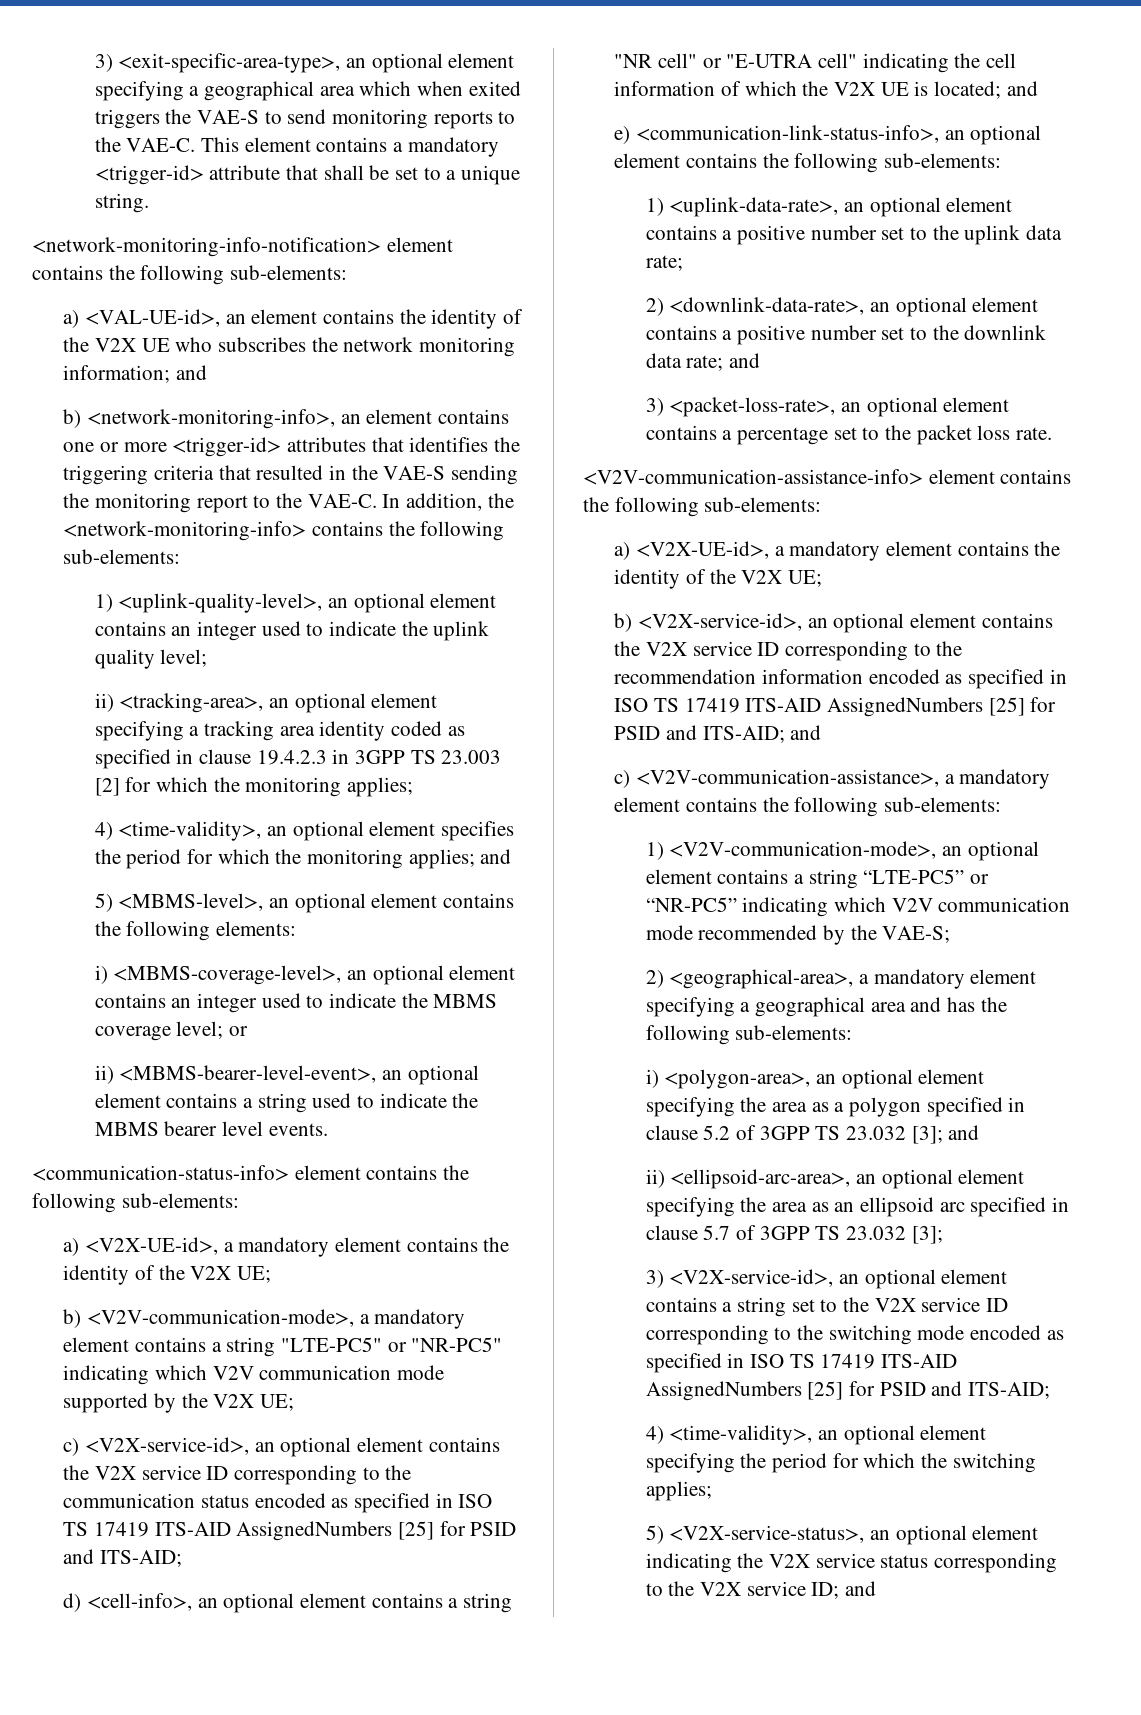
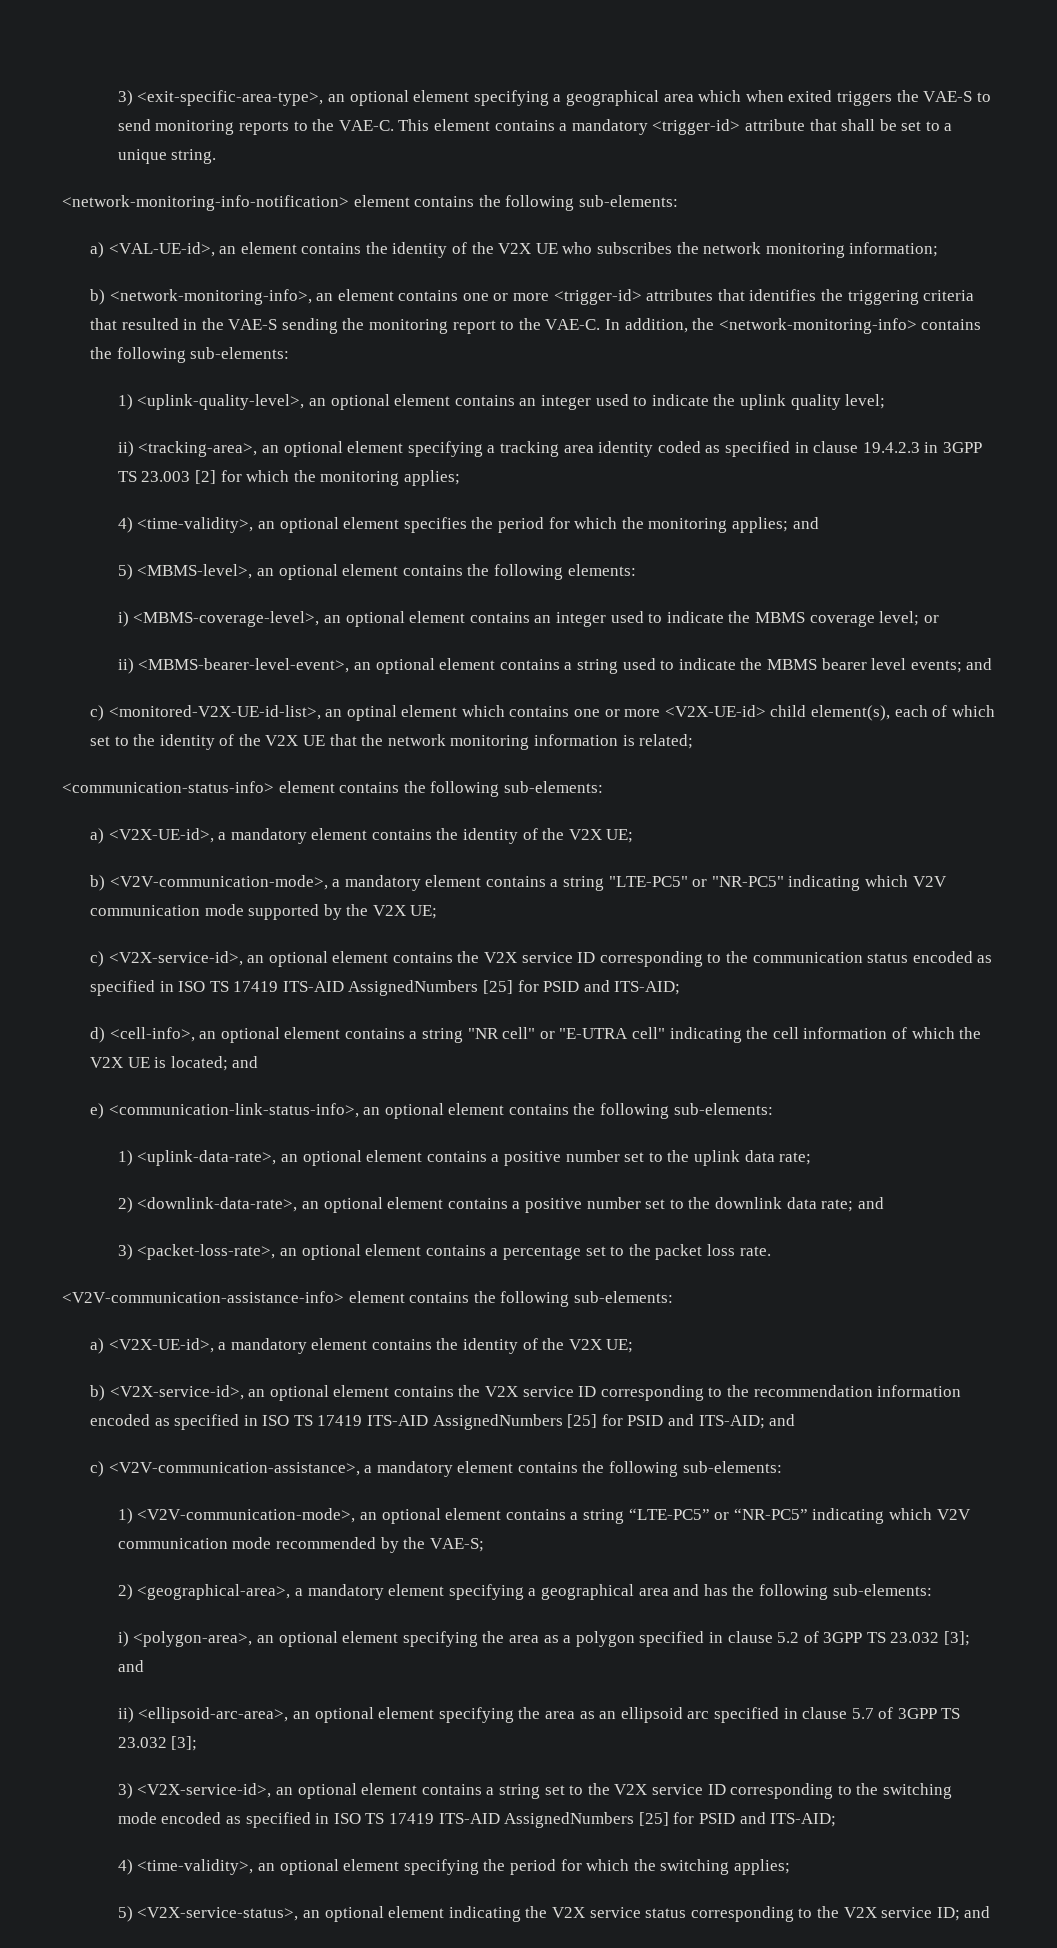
[175,365,207,380] and -> (939, 249) none
[268,1123,328,1136] events. -> [910,658,993,673] [89,705,995,721] [89,734,694,750] events; and // c) <monitored-V2X-UE-id-list>, an optinal element which contains one or more <V2X-UE-id> child element(s), each of which set to the identity of the V2X UE that the network monitoring information is related;

